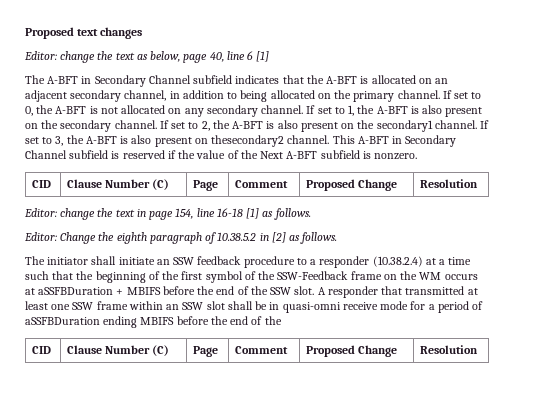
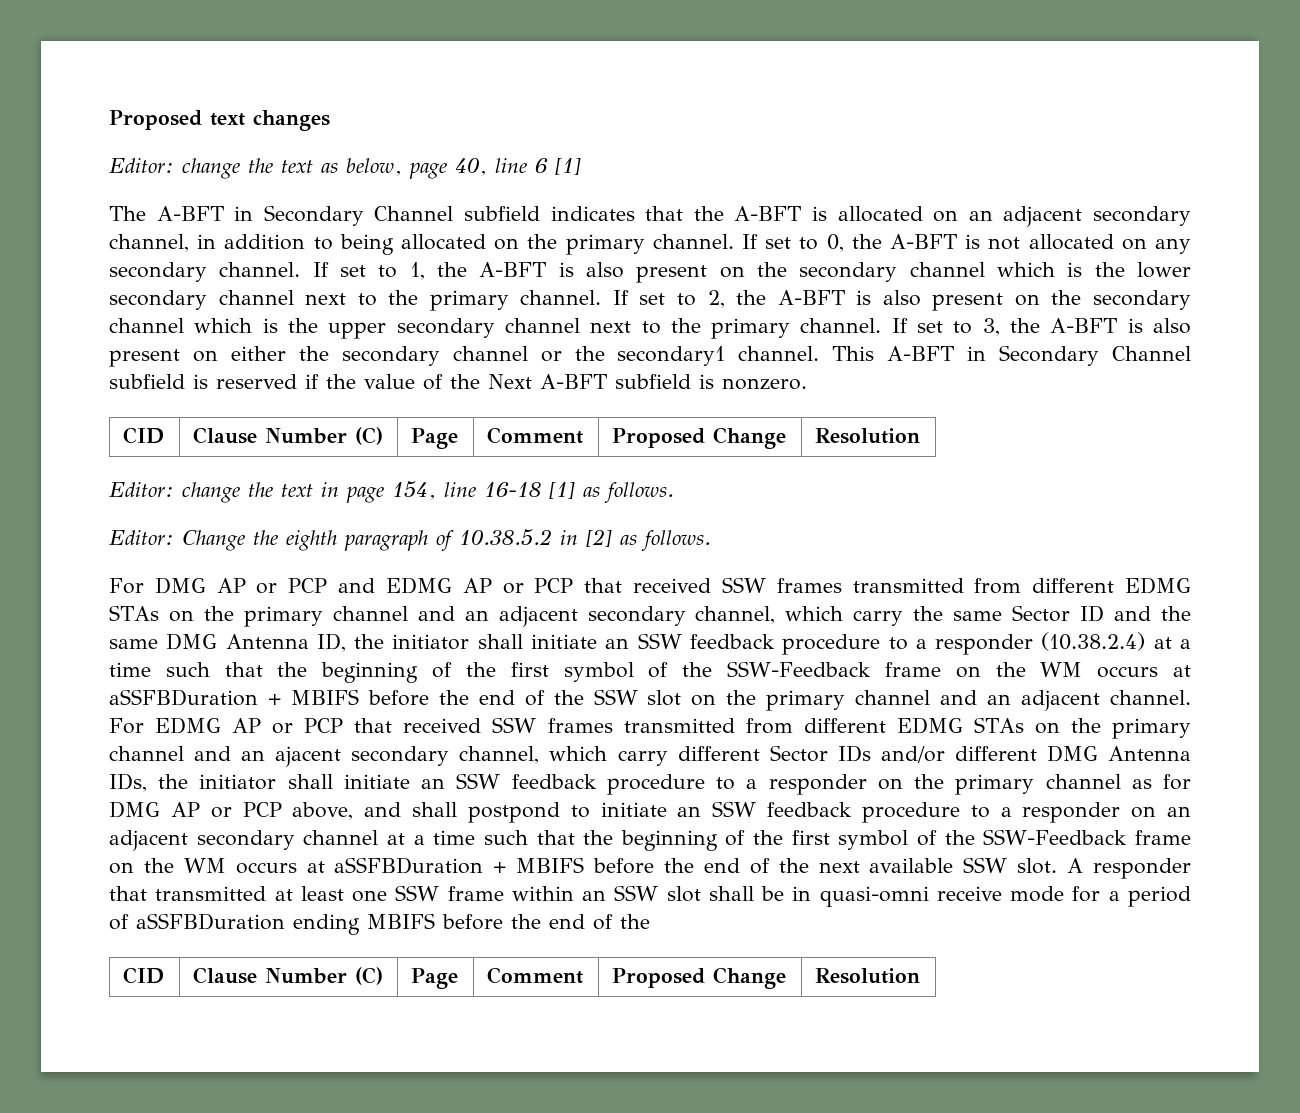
(112, 126) none -> [909,262,1192,278] [109,290,509,311] channel which is the lower secondary channel next to the primary
[376,120,433,132] secondary1 -> [1092,290,1191,310] [109,318,791,339] secondary channel which is the upper secondary channel next to the primary
[211,135,285,147] thesecondary2 -> [230,346,726,366] either the secondary channel or the secondary1
[25,256,45,265] The -> [109,577,1192,594] [109,605,1191,627] [109,633,385,652] For DMG AP or PCP and EDMG AP or PCP that received SSW frames transmitted from different EDMG STAs on the primary channel and an adjacent secondary channel, which carry the same Sector ID and the same DMG Antenna ID, the
(292, 291) none -> [647,690,1192,711] [109,717,1191,739] [109,745,1191,767] [109,773,1192,795] [109,801,1192,823] [109,829,1191,851] [109,857,1008,874] slot on the primary channel and an adjacent channel. For EDMG AP or PCP that received SSW frames transmitted from different EDMG STAs on the primary channel and an ajacent secondary channel, which carry different Sector IDs and/or different DMG Antenna IDs, the initiator shall initiate an SSW feedback procedure to a responder on the primary channel as for DMG AP or PCP above, and shall postpond to initiate an SSW feedback procedure to a responder on an adjacent secondary channel at a time such that the beginning of the first symbol of the SSW-Feedback frame on the WM occurs at aSSFBDuration + MBIFS before the end of the next available SSW

